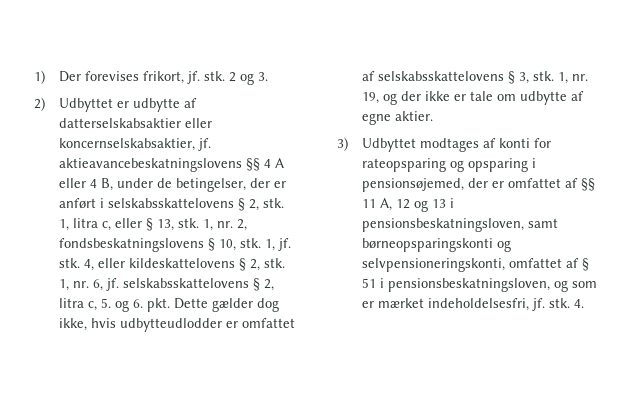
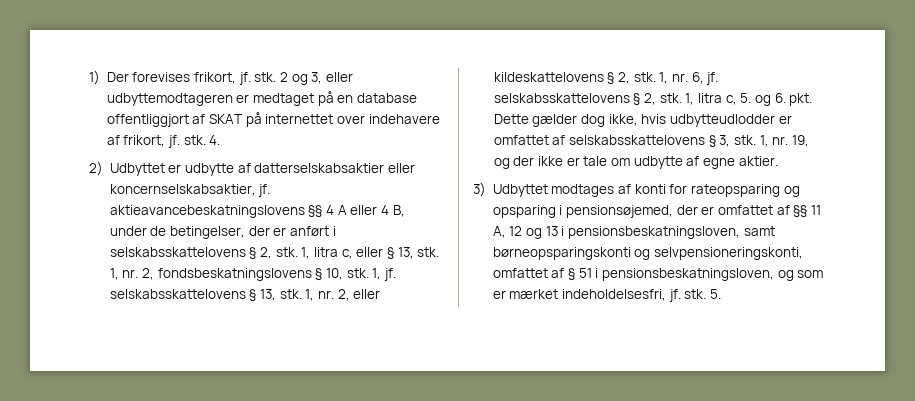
[257,72,268,81] 3. -> [311,72,353,84] [106,91,417,106] [106,112,440,127] [106,135,221,148] 3, eller udbyttemodtageren er medtaget på en database offentliggjort af SKAT på internettet over indehavere af frikort, jf. stk. 4.
[58,258,94,271] stk. 4, -> [109,289,350,302] selskabsskattelovens § 13, stk. 1, nr. 2,
(274, 285) none -> [659,93,695,105] stk. 1,
[573,299,584,308] 4. -> [709,289,721,299] 5.

